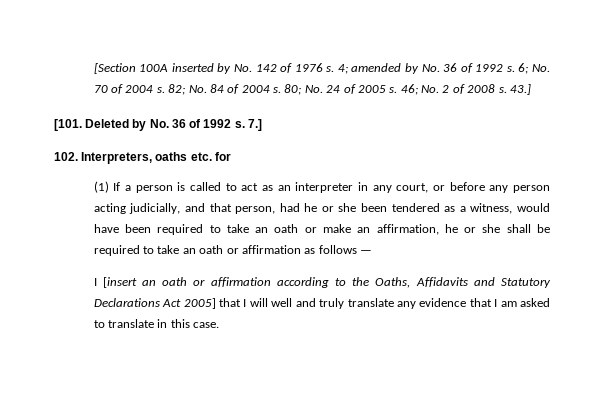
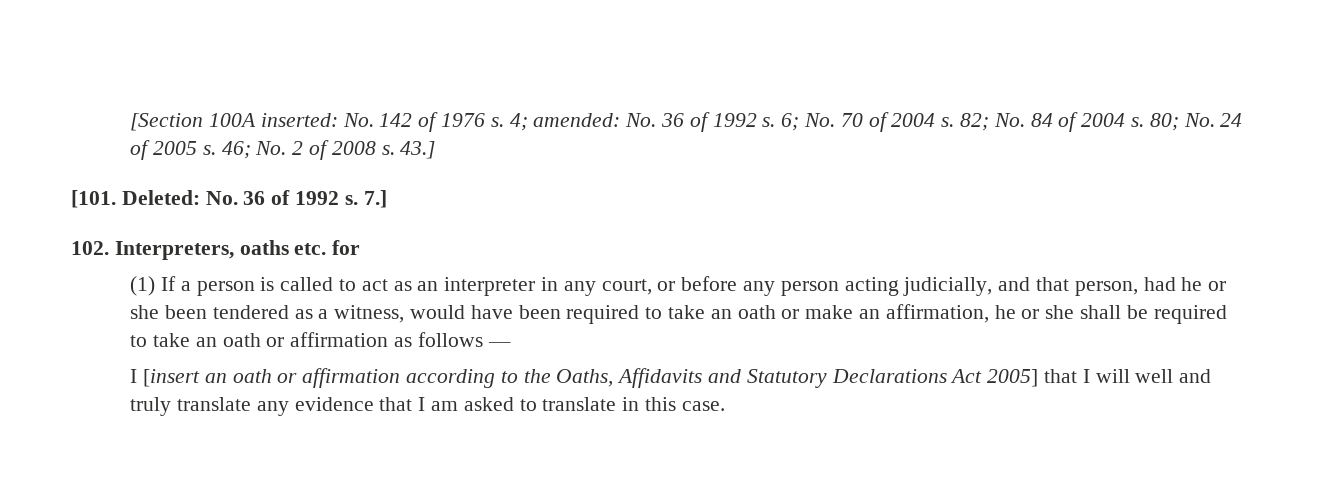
[171,63,232,74] inserted by -> [260,113,338,127] inserted:
[351,63,420,74] amended by -> [533,113,621,127] amended:
[85,119,147,131] Deleted by -> [121,190,200,205] Deleted:

